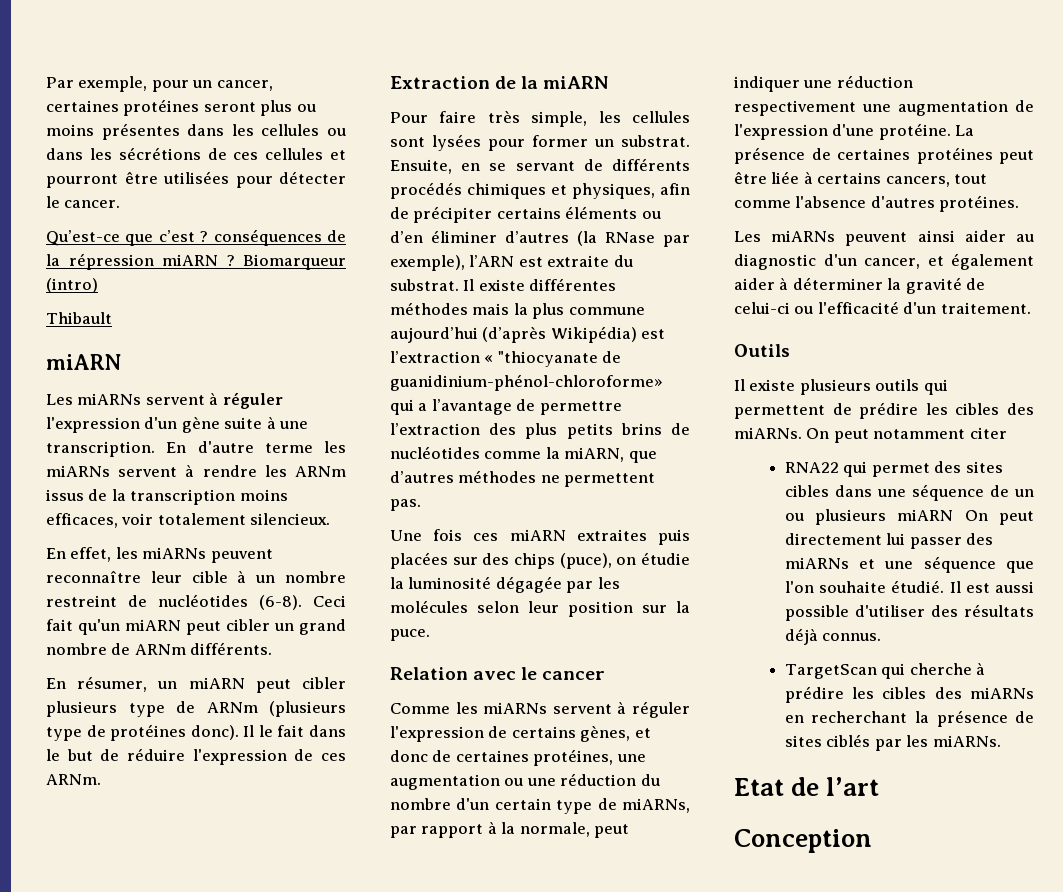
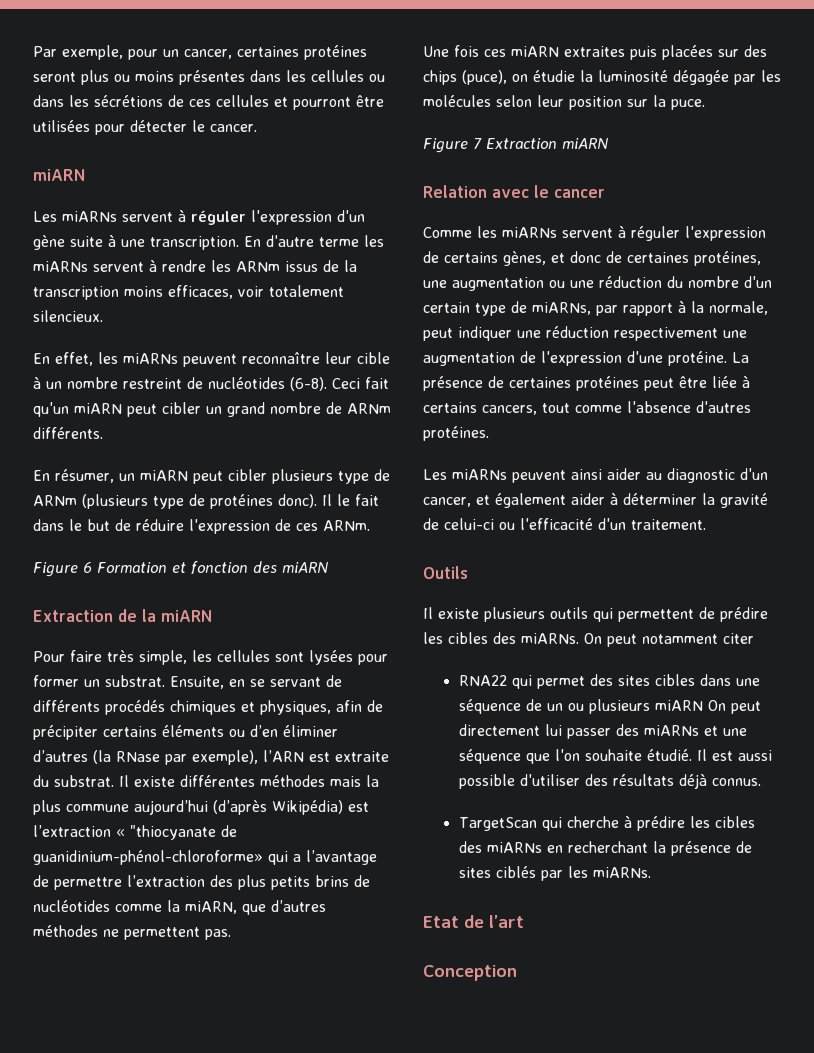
[46,229,346,246] [46,253,346,270] [46,278,98,293] [46,312,112,324] // Qu’est-ce que c’est ? conséquences de la répression miARN ? Biomarqueur (intro) // Thibault -> (257, 128) none
(101, 779) none -> [33,561,329,577] // Figure 6 Formation et fonction des miARN
(430, 635) none -> [423,138,609,153] // Figure 7 Extraction miARN

